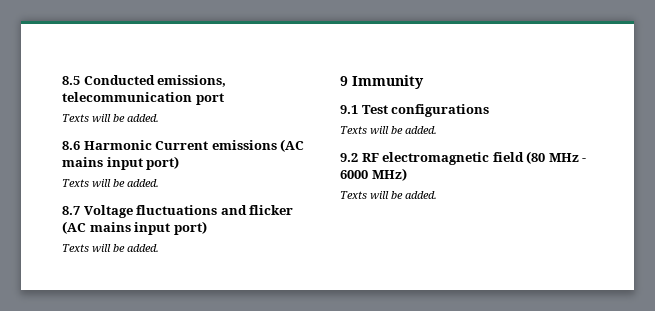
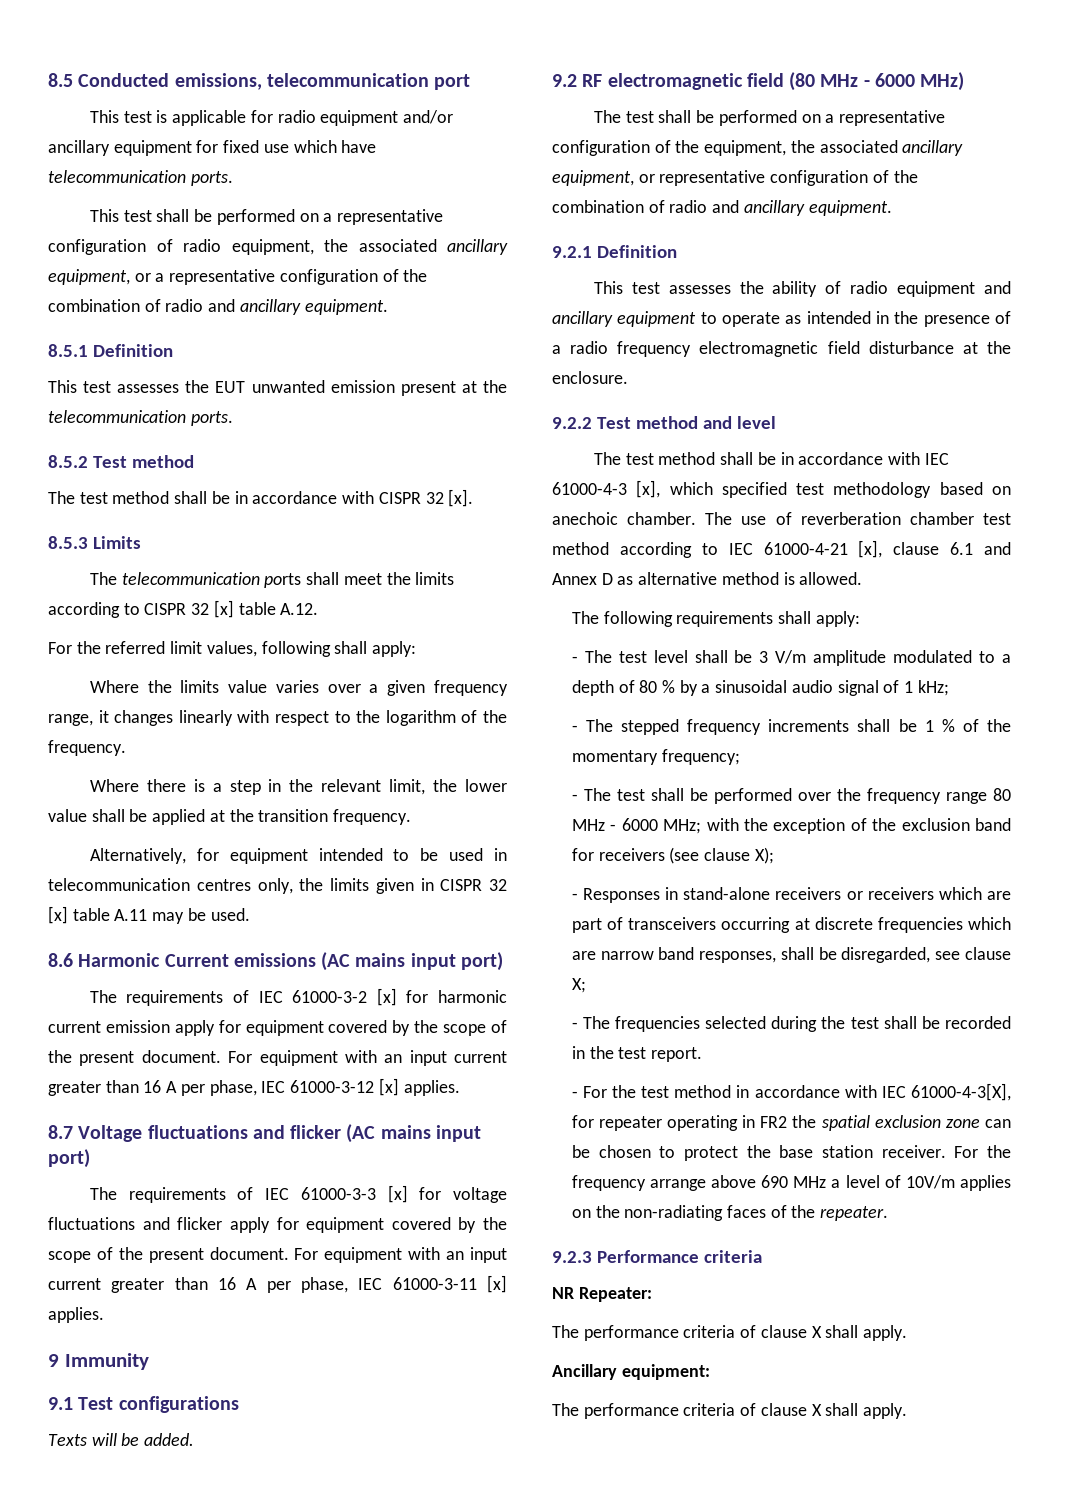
[62,114,159,122] Texts will be added. -> [89,110,453,126] [48,140,377,156] [48,170,233,186] [89,209,443,225] [48,239,508,255] [48,269,428,285] [48,299,388,315] [48,344,173,357] [48,380,507,396] [48,410,233,426] [48,455,194,468] [48,489,474,507] [48,536,141,549] [89,572,455,588] [48,600,319,618] [48,641,417,657] [89,680,508,696] [48,710,508,726] [48,740,126,756] [89,779,508,795] [48,809,412,825] [89,848,508,864] [48,878,507,894] [48,906,250,924] This test is applicable for radio equipment and/or ancillary equipment for fixed use which have telecommunication ports. // This test shall be performed on a representative configuration of radio equipment, the associated ancillary equipment, or a representative configuration of the combination of radio and ancillary equipment. // 8.5.1 Definition // This test assesses the EUT unwanted emission present at the telecommunication ports. // 8.5.2 Test method // The test method shall be in accordance with CISPR 32 [x]. // 8.5.3 Limits // The telecommunication ports shall meet the limits according to CISPR 32 [x] table A.12. // For the referred limit values, following shall apply: // Where the limits value varies over a given frequency range, it changes linearly with respect to the logarithm of the frequency. // Where there is a step in the relevant limit, the lower value shall be applied at the transition frequency. // Alternatively, for equipment intended to be used in telecommunication centres only, the limits given in CISPR 32 [x] table A.11 may be used.
[62,179,159,187] Texts will be added. -> [89,988,508,1006] [48,1020,508,1036] [48,1050,507,1066] [48,1078,460,1096] The requirements of IEC 61000-3-2 [x] for harmonic current emission apply for equipment covered by the scope of the present document. For equipment with an input current greater than 16 A per phase, IEC 61000-3-12 [x] applies.
[62,244,159,252] Texts will be added. -> [89,1185,508,1203] [48,1217,507,1233] [48,1247,508,1263] [48,1275,507,1293] [48,1307,104,1323] The requirements of IEC 61000-3-3 [x] for voltage fluctuations and flicker apply for equipment covered by the scope of the present document. For equipment with an input current greater than 16 A per phase, IEC 61000-3-11 [x] applies.
[340,191,437,199] Texts will be added. -> [593,110,945,126] [552,140,964,156] [552,170,918,186] [552,200,892,216] [552,245,677,258] [593,281,1011,297] [552,311,1011,327] [552,341,1012,357] [552,371,628,384] [552,416,776,429] [593,452,949,465] [552,480,1011,498] [552,512,1011,525] [552,540,1011,558] [552,572,863,585] [571,611,860,627] [571,650,1011,666] [571,680,949,696] [571,719,1011,735] [571,749,740,765] [571,788,1011,804] [571,818,1011,834] [571,847,774,864] [571,887,1011,903] [571,917,1012,933] [571,947,1011,963] [571,978,586,993] [571,1016,1012,1032] [571,1046,703,1062] [571,1083,1011,1101] [571,1115,1012,1131] [571,1145,1011,1161] [571,1175,1011,1191] [571,1205,889,1221] [552,1250,762,1263] [552,1287,652,1302] [552,1325,908,1341] [552,1364,710,1380] [552,1403,908,1419] The test shall be performed on a representative configuration of the equipment, the associated ancillary equipment, or representative configuration of the combination of radio and ancillary equipment. // 9.2.1 Definition // This test assesses the ability of radio equipment and ancillary equipment to operate as intended in the presence of a radio frequency electromagnetic field disturbance at the enclosure. // 9.2.2 Test method and level // The test method shall be in accordance with IEC 61000-4-3 [x], which specified test methodology based on anechoic chamber. The use of reverberation chamber test method according to IEC 61000-4-21 [x], clause 6.1 and Annex D as alternative method is allowed. // The following requirements shall apply: // - The test level shall be 3 V/m amplitude modulated to a depth of 80 % by a sinusoidal audio signal of 1 kHz; // - The stepped frequency increments shall be 1 % of the momentary frequency; // - The test shall be performed over the frequency range 80 MHz - 6000 MHz; with the exception of the exclusion band for receivers (see clause X); // - Responses in stand-alone receivers or receivers which are part of transceivers occurring at discrete frequencies which are narrow band responses, shall be disregarded, see clause X; // - The frequencies selected during the test shall be recorded in the test report. // - For the test method in accordance with IEC 61000-4-3[X], for repeater operating in FR2 the spatial exclusion zone can be chosen to protect the base station receiver. For the frequency arrange above 690 MHz a level of 10V/m applies on the non-radiating faces of the repeater. // 9.2.3 Performance criteria // NR Repeater: // The performance criteria of clause X shall apply. // Ancillary equipment: // The performance criteria of clause X shall apply.

